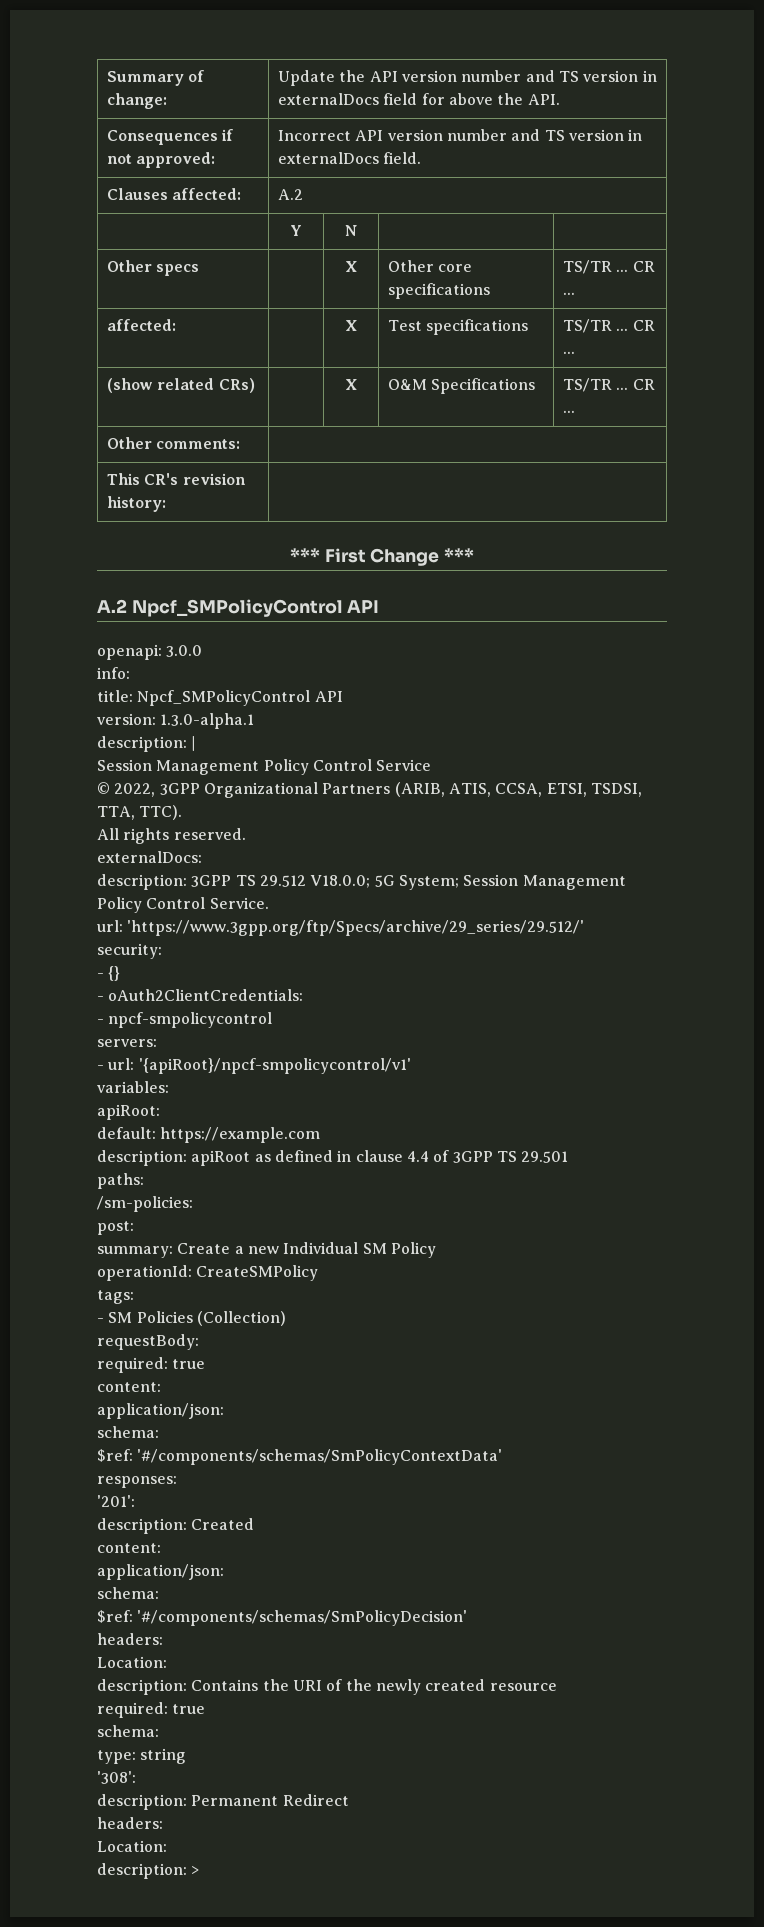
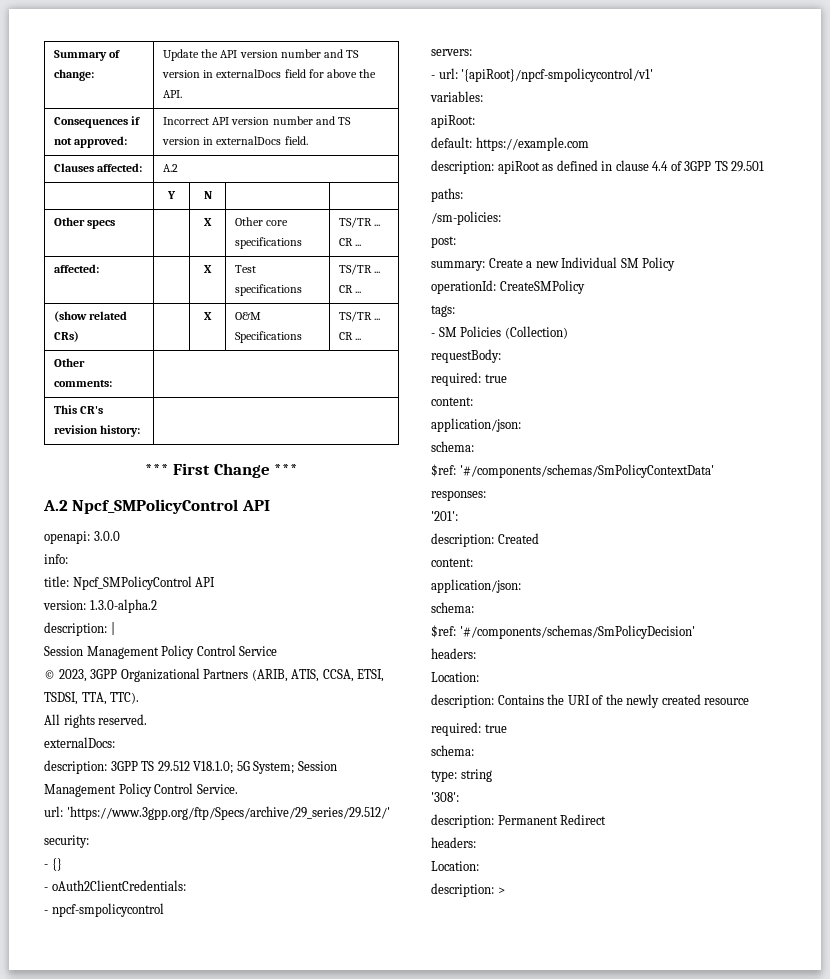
[160,713,255,729] 1.3.0-alpha.1 -> [89,599,157,613] 1.3.0-alpha.2
[114,783,156,797] 2022, -> [58,669,87,682] 2023,
[310,875,371,888] V18.0.0; -> [193,761,234,774] V18.1.0;

